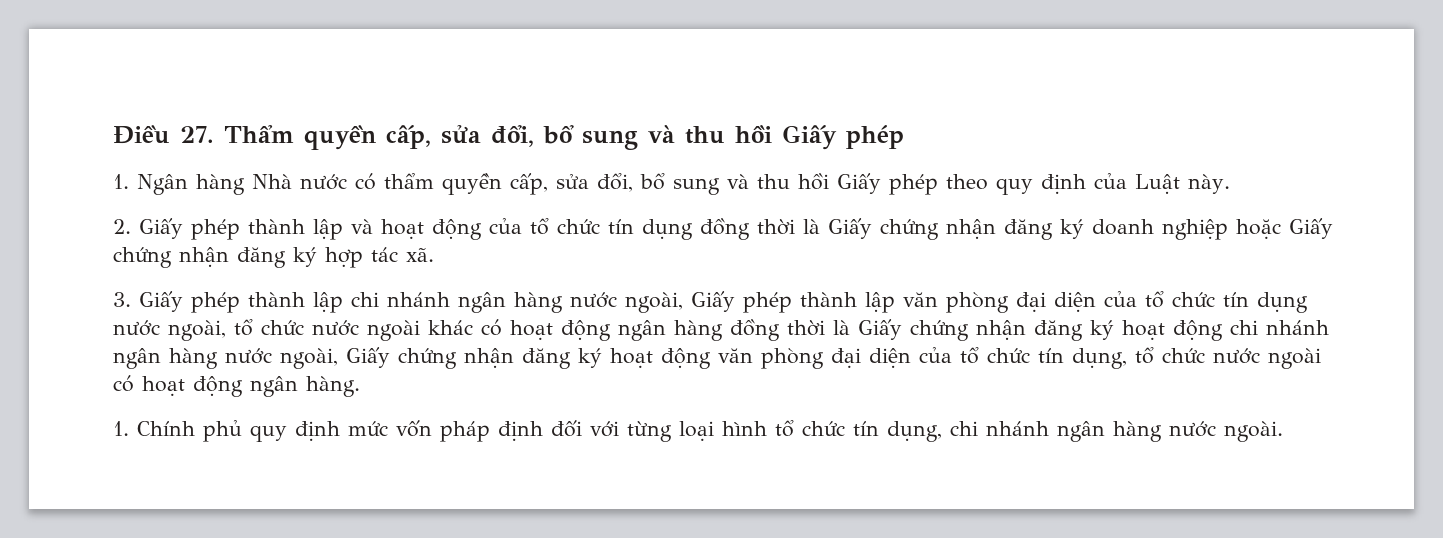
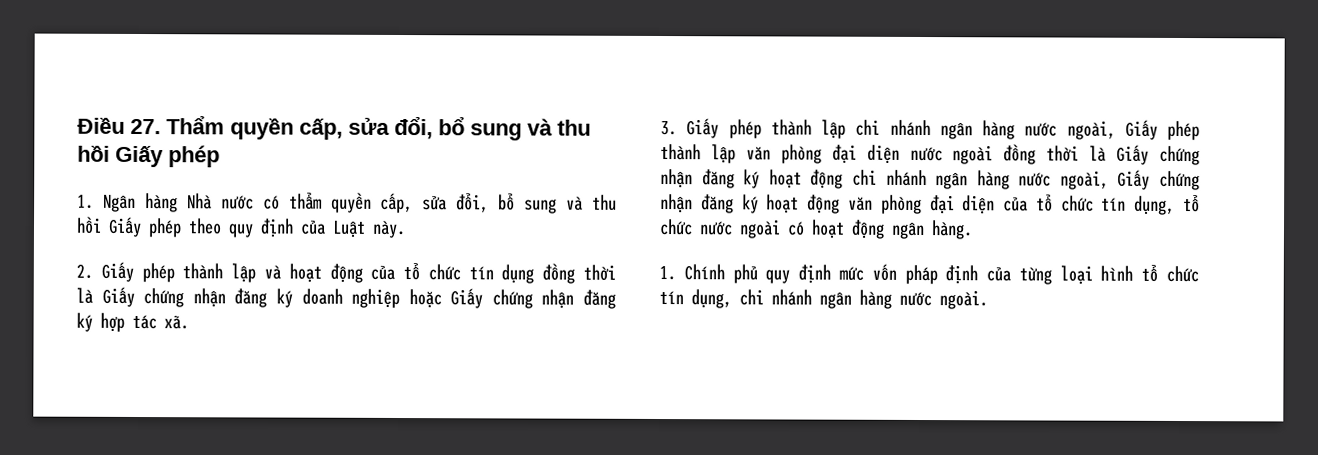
[1104,291,1308,313] [113,319,723,341] của tổ chức tín dụng nước ngoài, tổ chức nước ngoài khác có hoạt động ngân hàng -> [909,145,994,165] nước ngoài
[551,420,619,437] đối với -> [986,266,1012,282] của

